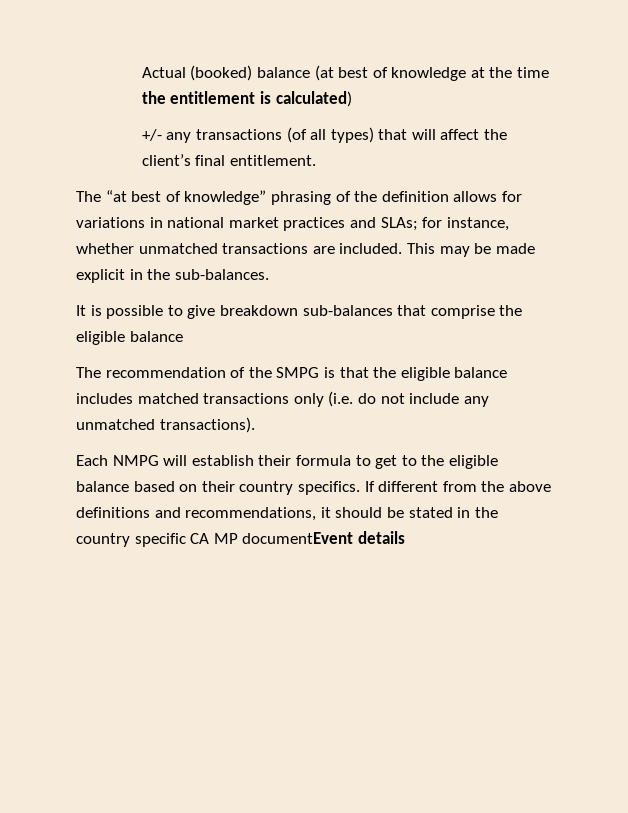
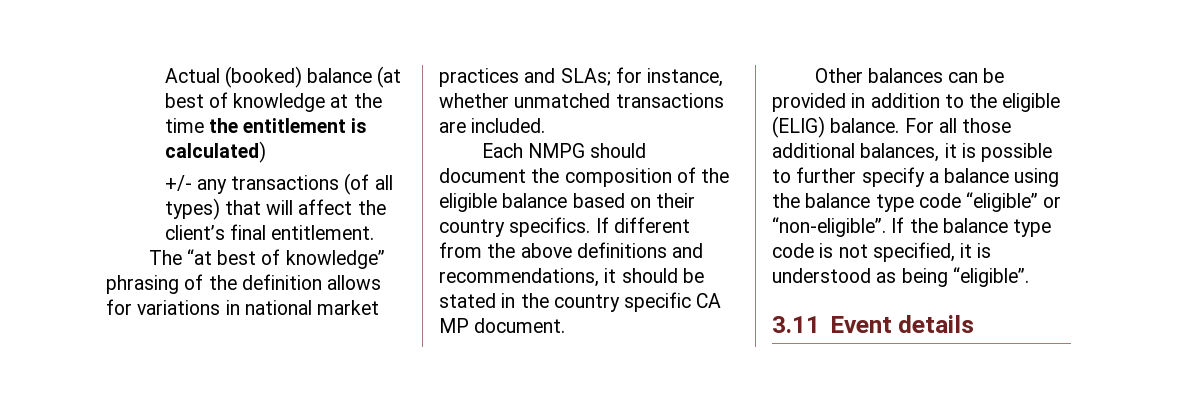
[406,243,535,257] [76,269,269,283] [76,305,523,319] [76,331,183,345] [76,367,508,381] [76,391,489,407] [76,417,255,433] [76,455,417,469] This may be made explicit in the sub-balances. // It is possible to give breakdown sub-balances that comprise the eligible balance // The recommendation of the SMPG is that the eligible balance includes matched transactions only (i.e. do not include any unmatched transactions). // Each NMPG will establish their formula to get to -> [481,143,647,158] [439,167,696,187] // Each NMPG should document the composition of
[242,532,354,544] documentEvent -> [474,318,566,333] [814,68,1005,83] [772,93,1061,112] [772,116,1012,138] [772,143,1053,162] [772,167,1060,187] [772,192,1062,212] [772,217,1052,237] [772,242,992,262] [772,267,1029,287] [772,316,892,333] document. // Other balances can be provided in addition to the eligible (ELIG) balance. For all those additional balances, it is possible to further specify a balance using the balance type code “eligible” or “non-eligible”. If the balance type code is not specified, it is understood as being “eligible”. // 3.11 Event

